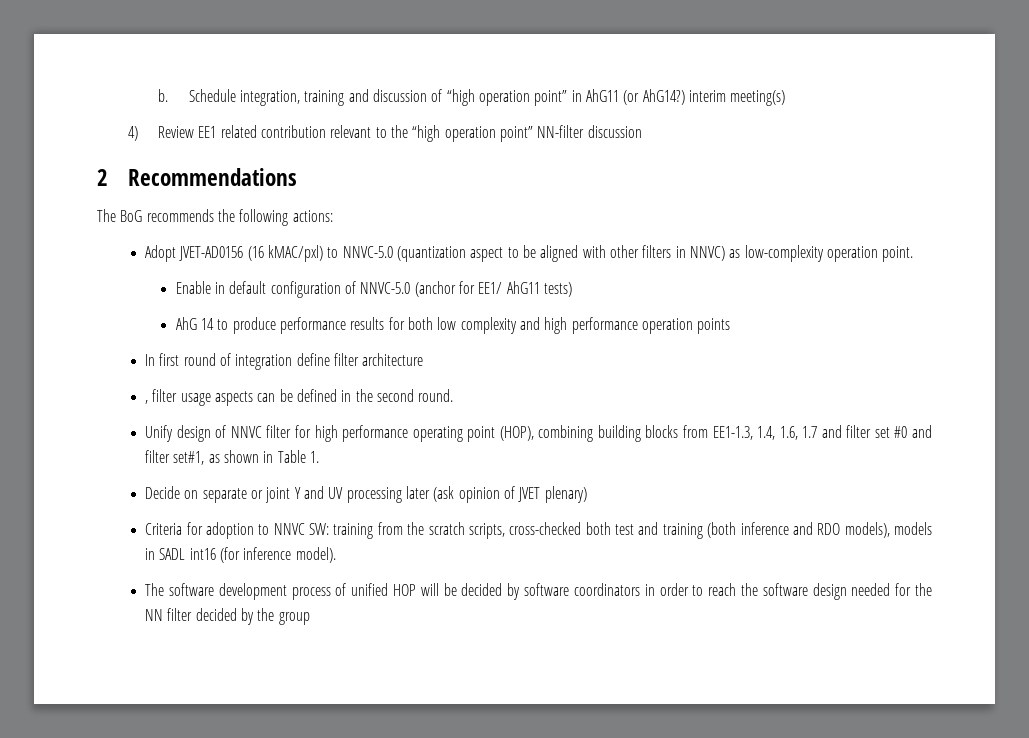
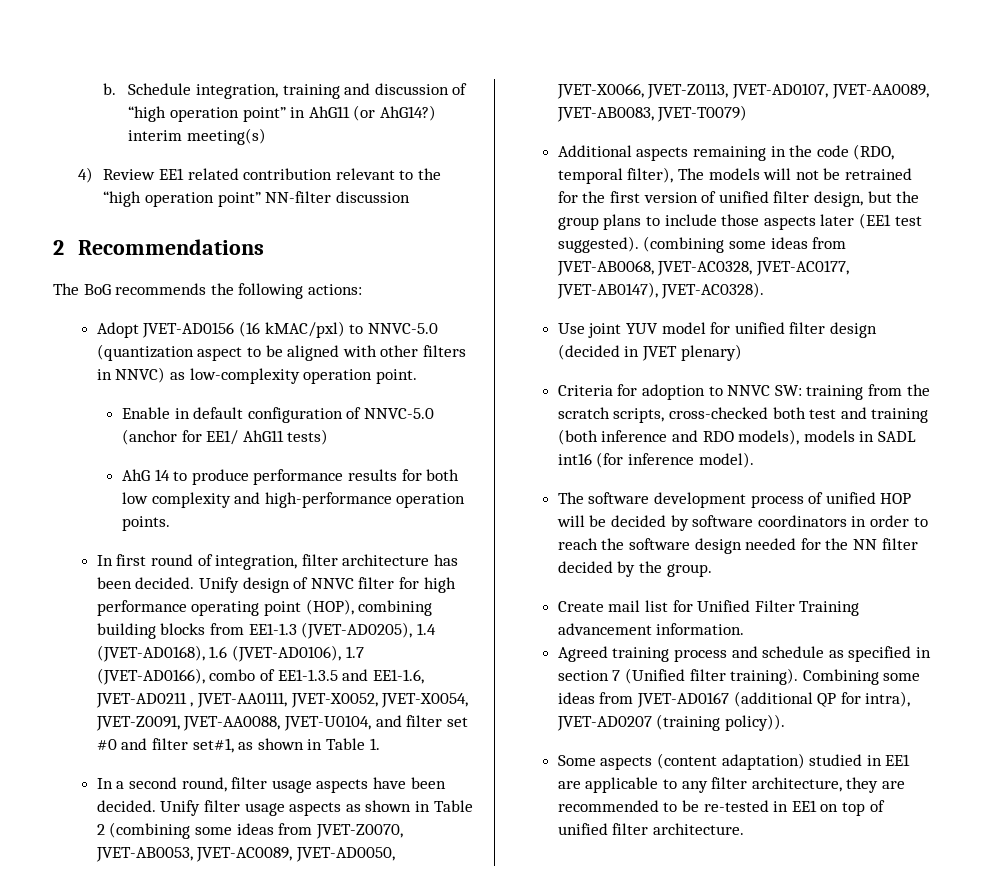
[544,317,731,334] high performance operation points -> [264,492,466,508] [122,516,171,531] high-performance operation points.
[235,353,330,370] integration define -> [215,555,298,570] integration,
[145,389,454,406] // , filter usage aspects can be defined in the second round. // -> [433,554,458,566] [96,577,195,589] has been decided.
[712,426,818,440] EE1-1.3, 1.4, 1.6, 1.7 -> [248,622,436,639] [96,645,364,662] [96,668,424,685] [95,692,469,708] [95,715,372,731] EE1-1.3 (JVET-AD0205), 1.4 (JVET-AD0168), 1.6 (JVET-AD0106), 1.7 (JVET-AD0166), combo of EE1-1.3.5 and EE1-1.6, JVET-AD0211 , JVET-AA0111, JVET-X0052, JVET-X0054, JVET-Z0091, JVET-AA0088, JVET-U0104,
[145,486,516,503] Decide on separate or joint Y and UV processing later (ask opinion of -> [96,777,446,793] [96,800,473,816] [96,822,403,839] [95,847,396,862] [556,83,929,99] [556,105,748,122] [557,144,895,161] [557,167,912,184] [557,191,920,207] [557,213,922,230] [557,236,847,253] [556,260,850,276] [556,282,765,299] [557,322,877,338] [557,344,640,360] In a second round, filter usage aspects have been decided. Unify filter usage aspects as shown in Table 2 (combining some ideas from JVET-Z0070, JVET-AB0053, JVET-AC0089, JVET-AD0050, JVET-X0066, JVET-Z0113, JVET-AD0107, JVET-AA0089, JVET-AB0083, JVET-T0079) // Additional aspects remaining in the code (RDO, temporal filter), The models will not be retrained for the first version of unified filter design, but the group plans to include those aspects later (EE1 test suggested). (combining some ideas from JVET-AB0068, JVET-AC0328, JVET-AC0177, JVET-AB0147), JVET-AC0328). // Use joint YUV model for unified filter design (decided in
[278,612,310,625] group -> [666,564,712,577] [557,600,860,616] [557,623,745,635] [557,646,931,662] [557,668,921,685] [557,691,911,708] [556,714,786,731] [557,753,911,770] [557,777,905,793] [557,800,885,816] [557,823,745,835] group. // Create mail list for Unified Filter Training advancement information. // Agreed training process and schedule as specified in section 7 (Unified filter training). Combining some ideas from JVET-AD0167 (additional QP for intra), JVET-AD0207 (training policy)). // Some aspects (content adaptation) studied in EE1 are applicable to any filter architecture, they are recommended to be re-tested in EE1 on top of unified filter architecture.

